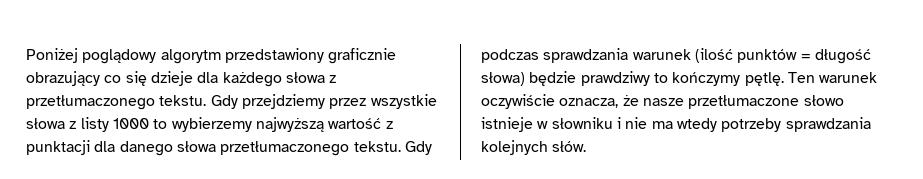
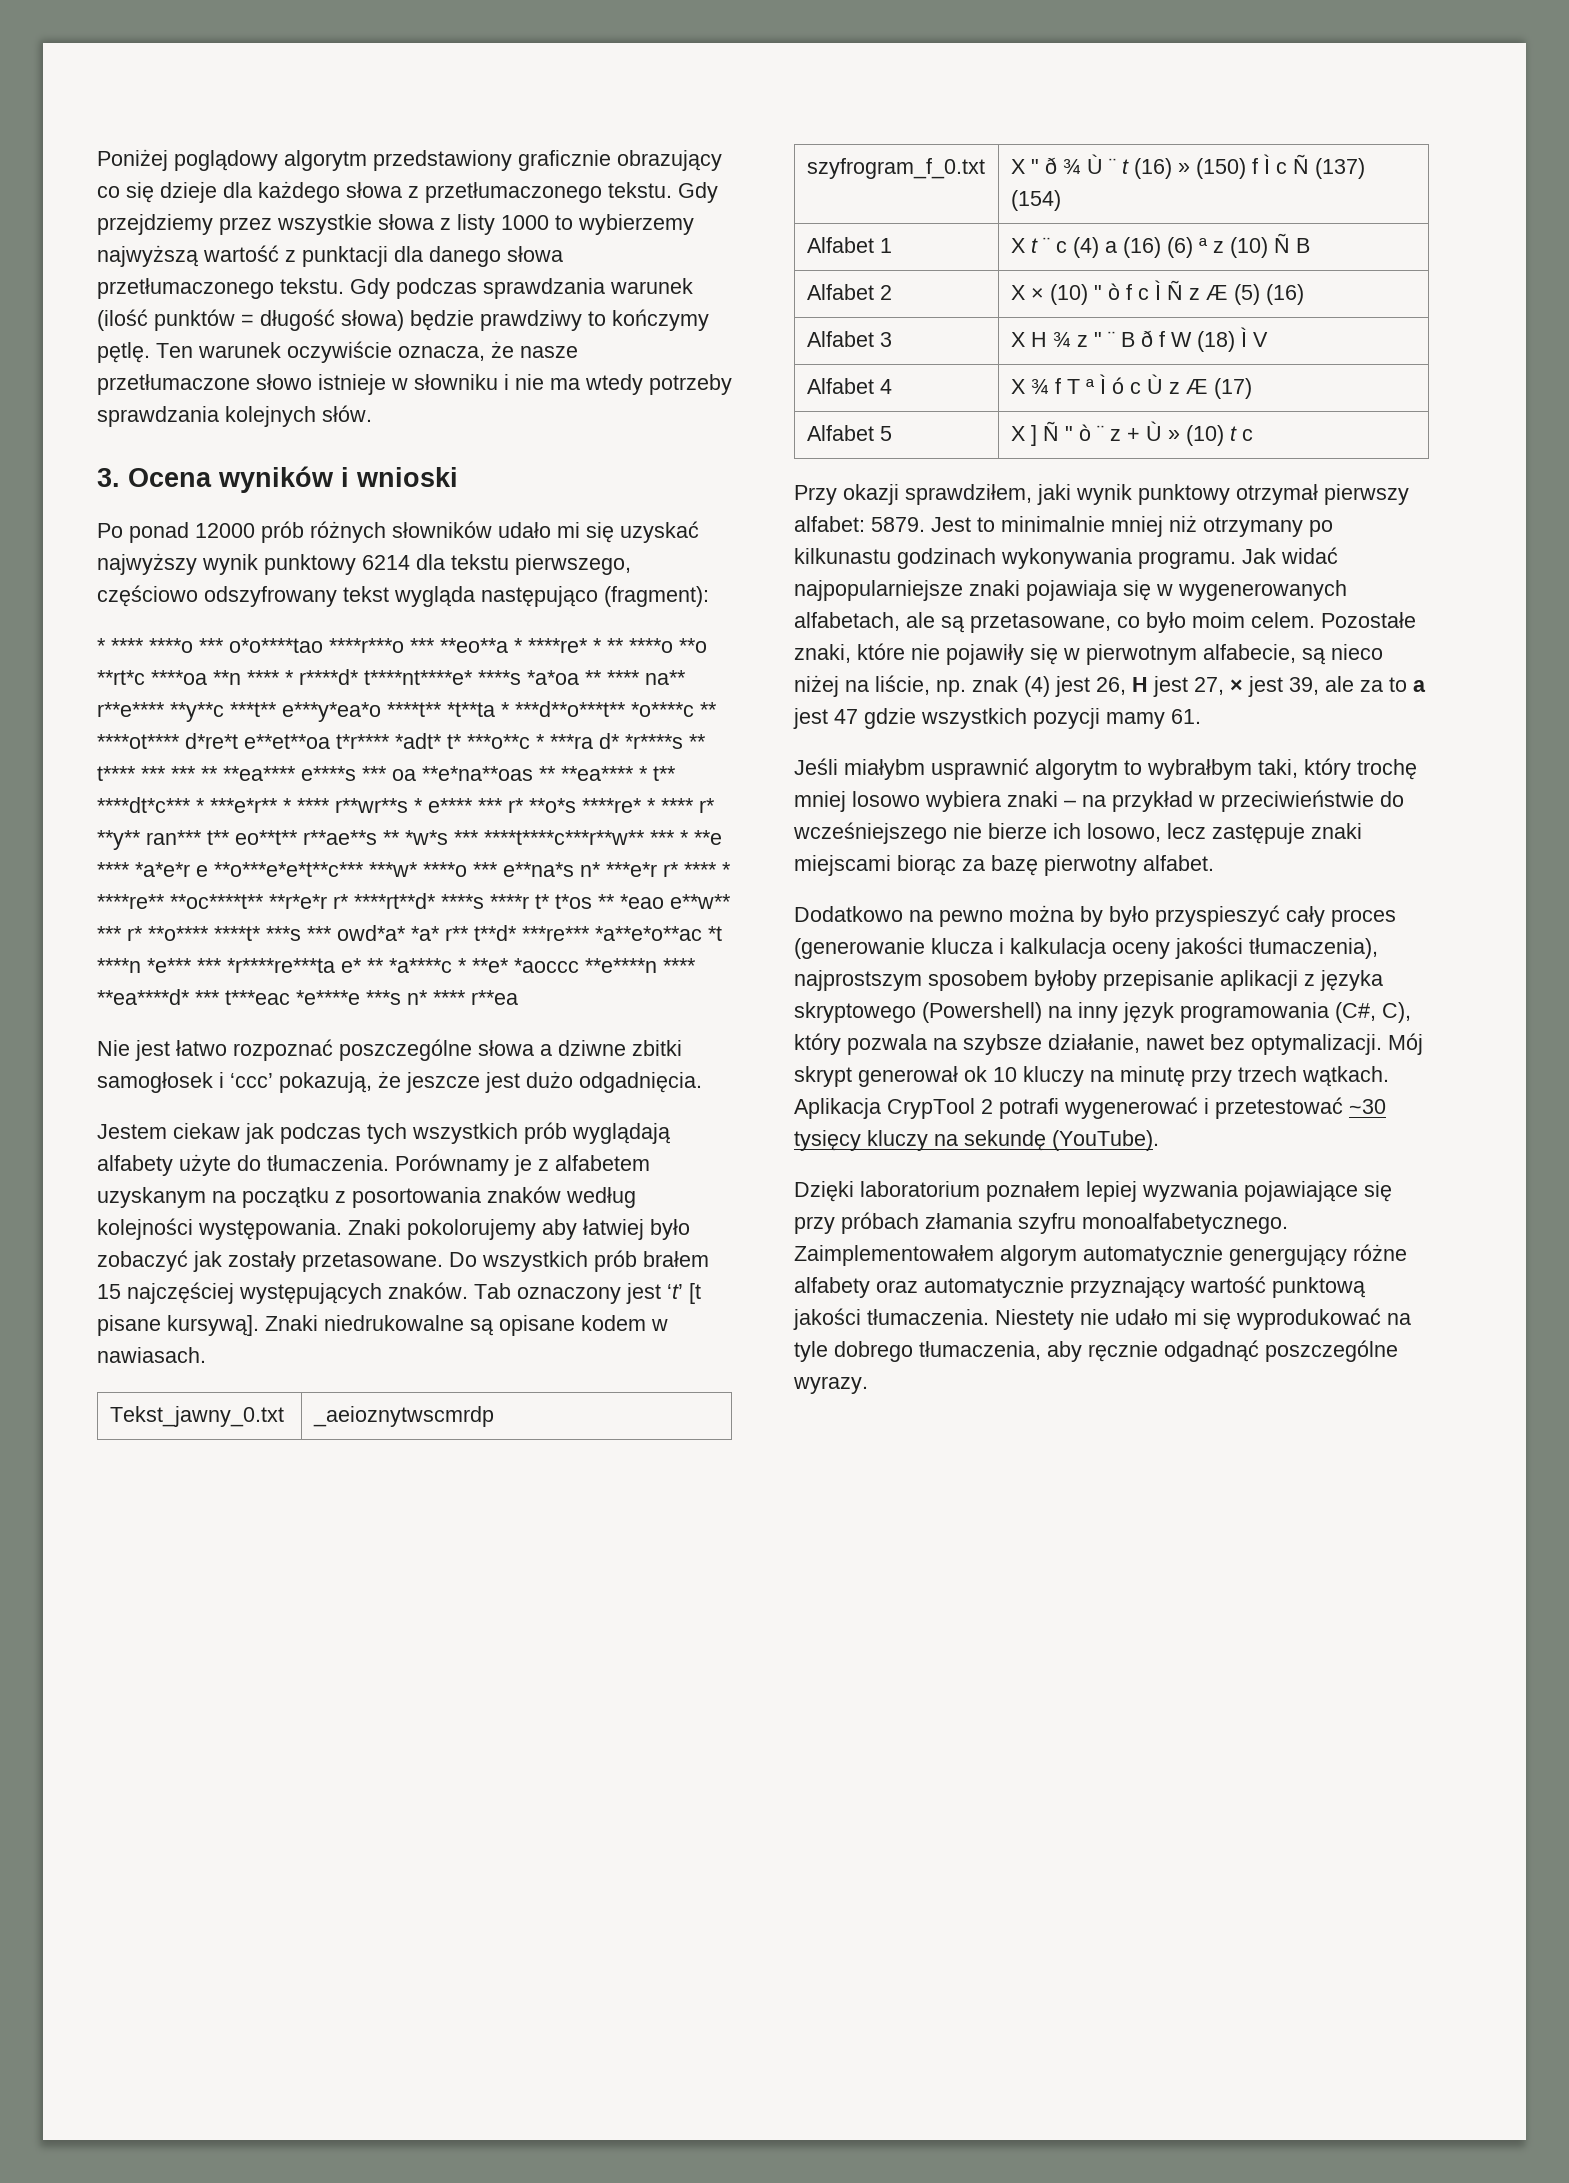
(587, 146) none -> [97,466,458,493] [97,521,699,543] [97,553,631,575] [97,585,709,607] [97,638,707,653] [97,669,686,685] [97,701,717,722] [97,733,706,749] [97,766,676,781] [97,797,715,813] [97,830,722,850] [97,862,731,877] [97,893,731,909] [97,925,722,941] [97,958,696,973] [97,989,518,1005] [97,1039,682,1061] [97,1071,702,1093] [97,1122,670,1144] [97,1154,650,1176] [97,1186,636,1208] [97,1218,690,1240] [97,1250,709,1272] [97,1282,701,1304] [97,1315,668,1336] [97,1347,206,1363] [109,1406,284,1427] [312,1406,494,1427] [806,158,985,179] [1010,154,1365,179] [1010,190,1061,211] [806,237,892,253] [1010,233,1310,258] [806,284,892,300] [1010,280,1304,305] [806,331,892,347] [1010,327,1268,352] [806,378,892,394] [1010,374,1252,399] [806,425,892,441] [1010,421,1253,446] [794,484,1409,505] [794,515,1333,537] [794,547,1338,569] [794,580,1347,601] [794,612,1416,633] [794,643,1383,665] [794,675,1426,697] [793,708,1201,729] [794,758,1417,780] [794,790,1404,812] [793,822,1362,844] [794,855,1214,876] [794,905,1396,927] [794,937,1378,959] [794,970,1383,991] [794,1002,1411,1023] [794,1033,1423,1055] [794,1066,1389,1087] [794,1097,1386,1119] [794,1130,1159,1151] [794,1181,1392,1202] [794,1212,1288,1234] [794,1244,1407,1266] [794,1276,1365,1298] [793,1308,1411,1330] [794,1340,1398,1362] [793,1376,868,1394] // 3. Ocena wyników i wnioski // Po ponad 12000 prób różnych słowników udało mi się uzyskać najwyższy wynik punktowy 6214 dla tekstu pierwszego, częściowo odszyfrowany tekst wygląda następująco (fragment): // * **** ****o *** o*o****tao ****r***o *** **eo**a * ****re* * ** ****o **o **rt*c ****oa **n **** * r****d* t****nt****e* ****s *a*oa ** **** na** r**e**** **y**c ***t** e***y*ea*o ****t** *t**ta * ***d**o***t** *o****c ** ****ot**** d*re*t e**et**oa t*r**** *adt* t* ***o**c * ***ra d* *r****s ** t**** *** *** ** **ea**** e****s *** oa **e*na**oas ** **ea**** * t** ****dt*c*** * ***e*r** * **** r**wr**s * e**** *** r* **o*s ****re* * **** r* **y** ran*** t** eo**t** r**ae**s ** *w*s *** ****t****c***r**w** *** * **e **** *a*e*r e **o***e*e*t**c*** ***w* ****o *** e**na*s n* ***e*r r* **** * ****re** **oc****t** **r*e*r r* ****rt**d* ****s ****r t* t*os ** *eao e**w** *** r* **o**** ****t* ***s *** owd*a* *a* r** t**d* ***re*** *a**e*o**ac *t ****n *e*** *** *r****re***ta e* ** *a****c * **e* *aoccc **e****n **** **ea****d* *** t***eac *e****e ***s n* **** r**ea // Nie jest łatwo rozpoznać poszczególne słowa a dziwne zbitki samogłosek i ‘ccc’ pokazują, że jeszcze jest dużo odgadnięcia. // Jestem ciekaw jak podczas tych wszystkich prób wyglądają alfabety użyte do tłumaczenia. Porównamy je z alfabetem uzyskanym na początku z posortowania znaków według kolejności występowania. Znaki pokolorujemy aby łatwiej było zobaczyć jak zostały przetasowane. Do wszystkich prób brałem 15 najczęściej występujących znaków. Tab oznaczony jest ‘t’ [t pisane kursywą]. Znaki niedrukowalne są opisane kodem w nawiasach. // Tekst_jawny_0.txt | _aeioznytwscmrdp // szyfrogram_f_0.txt | X " ð ¾ Ù ¨ t (16) » (150) f Ì c Ñ (137) (154) // Alfabet 1 | X t ¨ c (4) a (16) (6) ª z (10) Ñ B // Alfabet 2 | X × (10) " ò f c Ì Ñ z Æ (5) (16) // Alfabet 3 | X H ¾ z " ¨ B ð f W (18) Ì V // Alfabet 4 | X ¾ f T ª Ì ó c Ù z Æ (17) // Alfabet 5 | X ] Ñ " ò ¨ z + Ù » (10) t c // Przy okazji sprawdziłem, jaki wynik punktowy otrzymał pierwszy alfabet: 5879. Jest to minimalnie mniej niż otrzymany po kilkunastu godzinach wykonywania programu. Jak widać najpopularniejsze znaki pojawiaja się w wygenerowanych alfabetach, ale są przetasowane, co było moim celem. Pozostałe znaki, które nie pojawiły się w pierwotnym alfabecie, są nieco niżej na liście, np. znak (4) jest 26, H jest 27, × jest 39, ale za to a jest 47 gdzie wszystkich pozycji mamy 61. // Jeśli miałybm usprawnić algorytm to wybrałbym taki, który trochę mniej losowo wybiera znaki – na przykład w przeciwieństwie do wcześniejszego nie bierze ich losowo, lecz zastępuje znaki miejscami biorąc za bazę pierwotny alfabet. // Dodatkowo na pewno można by było przyspieszyć cały proces (generowanie klucza i kalkulacja oceny jakości tłumaczenia), najprostszym sposobem byłoby przepisanie aplikacji z języka skryptowego (Powershell) na inny język programowania (C#, C), który pozwala na szybsze działanie, nawet bez optymalizacji. Mój skrypt generował ok 10 kluczy na minutę przy trzech wątkach. Aplikacja CrypTool 2 potrafi wygenerować i przetestować ~30 tysięcy kluczy na sekundę (YouTube). // Dzięki laboratorium poznałem lepiej wyzwania pojawiające się przy próbach złamania szyfru monoalfabetycznego. Zaimplementowałem algorym automatycznie genergujący różne alfabety oraz automatycznie przyznający wartość punktową jakości tłumaczenia. Niestety nie udało mi się wyprodukować na tyle dobrego tłumaczenia, aby ręcznie odgadnąć poszczególne wyrazy.

